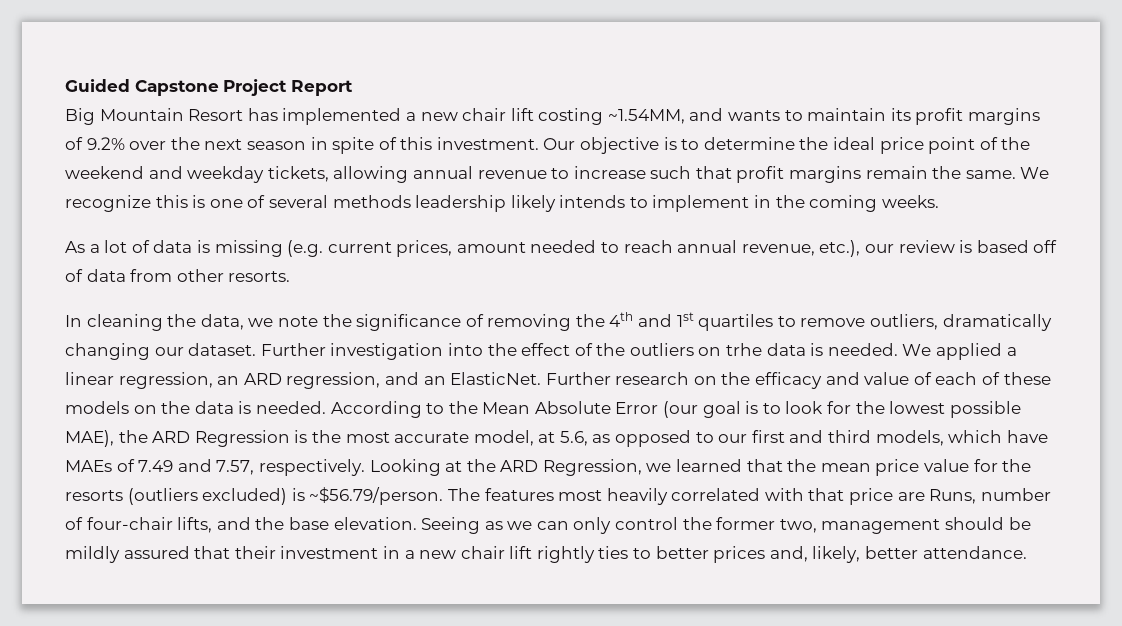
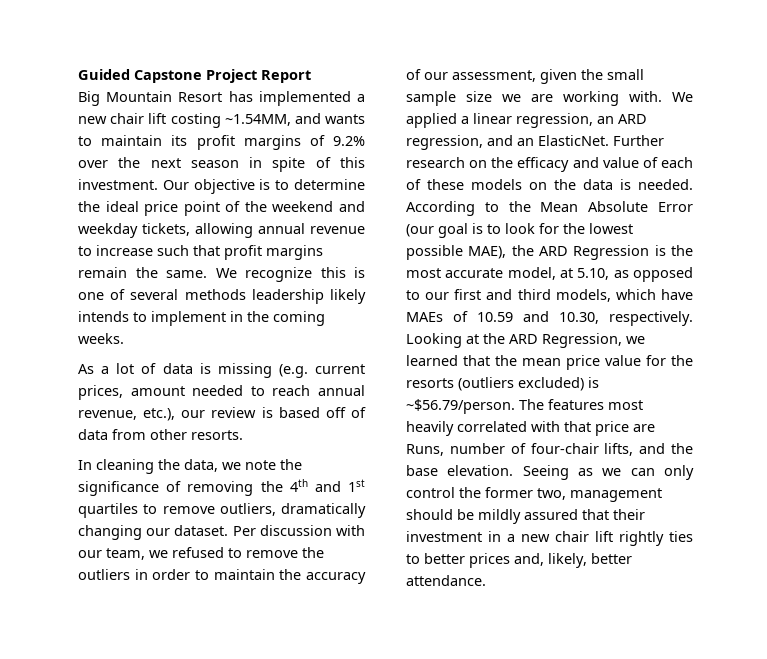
[260,343,898,360] Further investigation into the effect of the outliers on trhe data is needed. -> [232,525,365,536] [78,547,324,560] [78,569,366,584] [406,69,644,84] [406,91,662,106] Per discussion with our team, we refused to remove the outliers in order to maintain the accuracy of our assessment, given the small sample size we are working with.
[559,431,588,446] 5.6, -> [577,268,610,280] 5.10,
[138,459,255,475] 7.49 and 7.57, -> [477,311,599,324] 10.59 and 10.30,

